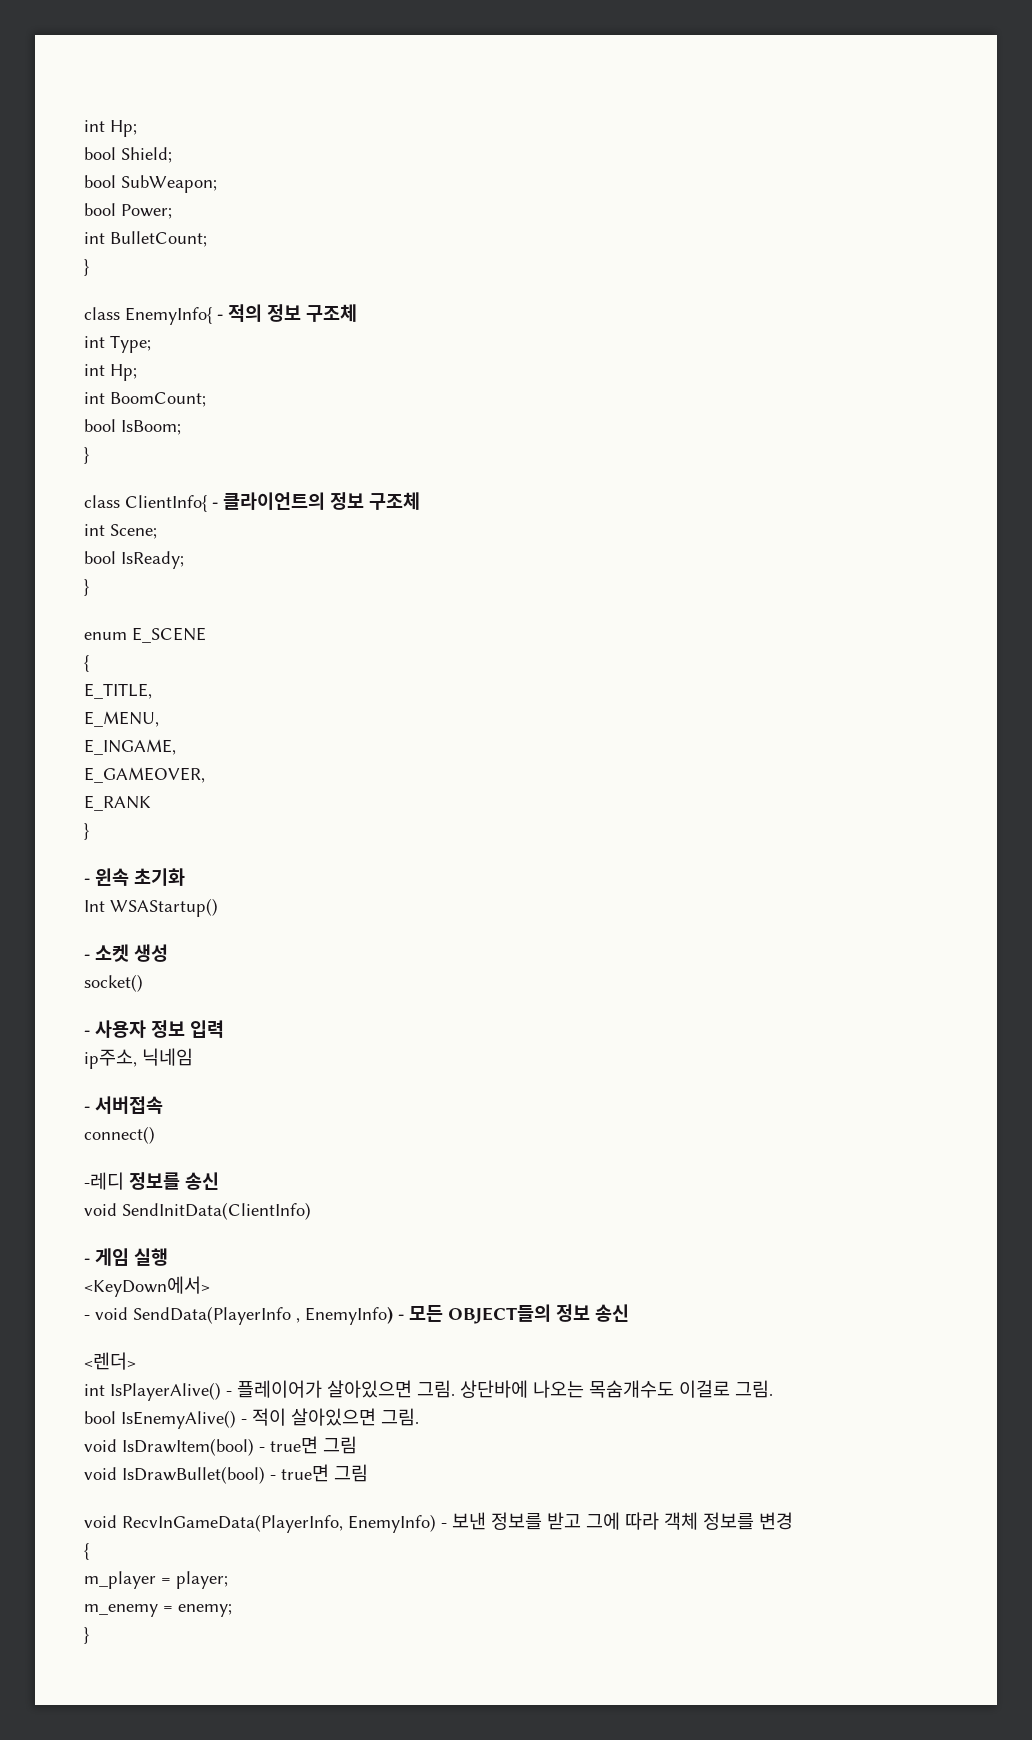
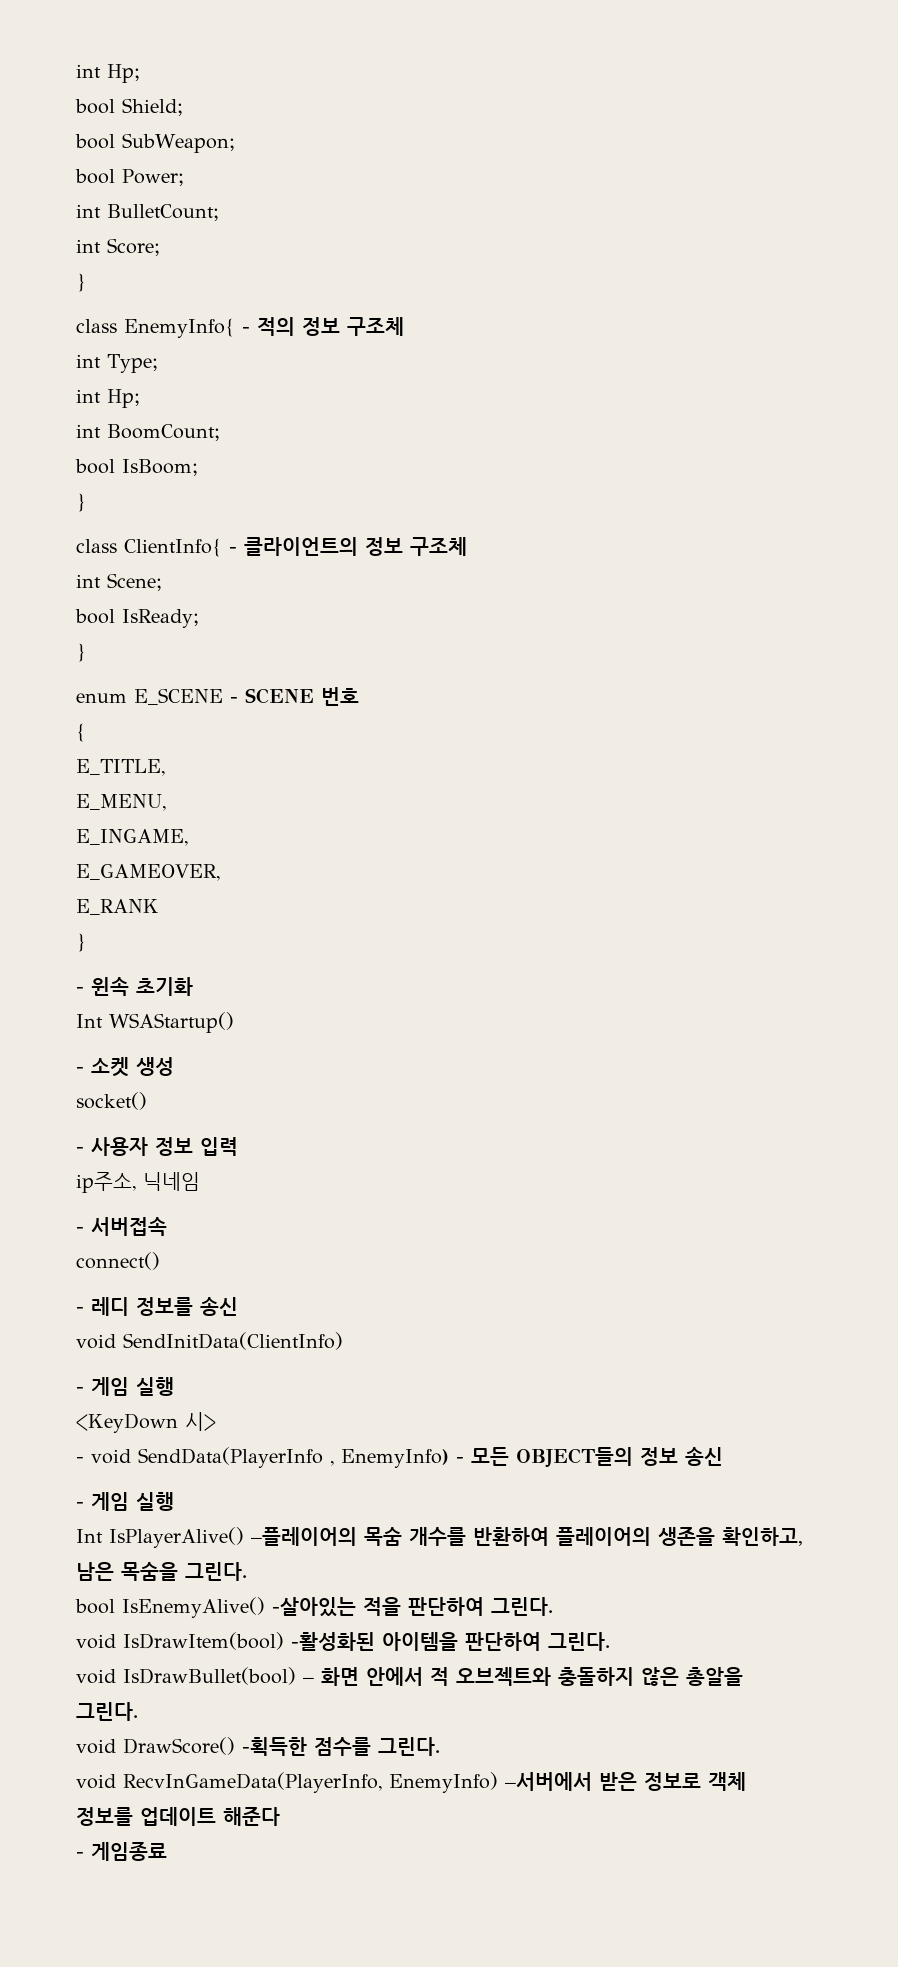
(207, 239) none -> [76,238,160,256] // int Score;
(206, 635) none -> [230,687,359,706] - SCENE 번호
[84,1172,124,1190] -레디 -> [76,1297,129,1316] - 레디
[84,1276,210,1297] <KeyDown에서> -> [76,1412,216,1433] <KeyDown 시>
[84,1352,136,1370] [84,1380,773,1401] [84,1408,419,1429] [84,1436,357,1456] [84,1464,368,1484] [84,1512,793,1533] [84,1543,89,1560] [84,1571,228,1589] [84,1604,232,1617] [84,1627,89,1644] <렌더> // int IsPlayerAlive() - 플레이어가 살아있으면 그림. 상단바에 나오는 목숨개수도 이걸로 그림. // bool IsEnemyAlive() - 적이 살아있으면 그림. // void IsDrawItem(bool) - true면 그림 // void IsDrawBullet(bool) - true면 그림 // void RecvInGameData(PlayerInfo, EnemyInfo) - 보낸 정보를 받고 그에 따라 객체 정보를 변경 // { // m_player = player; // m_enemy = enemy; // } -> [76,1492,174,1511] [76,1527,803,1548] [76,1562,247,1581] [75,1597,553,1618] [76,1632,610,1651] [76,1667,743,1686] [76,1702,138,1721] [76,1737,440,1756] [76,1772,746,1793] [76,1807,280,1826] [76,1842,167,1861] - 게임 실행 // Int IsPlayerAlive() –플레이어의 목숨 개수를 반환하여 플레이어의 생존을 확인하고, 남은 목숨을 그린다. // bool IsEnemyAlive() -살아있는 적을 판단하여 그린다. // void IsDrawItem(bool) -활성화된 아이템을 판단하여 그린다. // void IsDrawBullet(bool) – 화면 안에서 적 오브젝트와 충돌하지 않은 총알을 그린다. // void DrawScore() -획득한 점수를 그린다. // void RecvInGameData(PlayerInfo, EnemyInfo) –서버에서 받은 정보로 객체 정보를 업데이트 해준다 // - 게임종료

